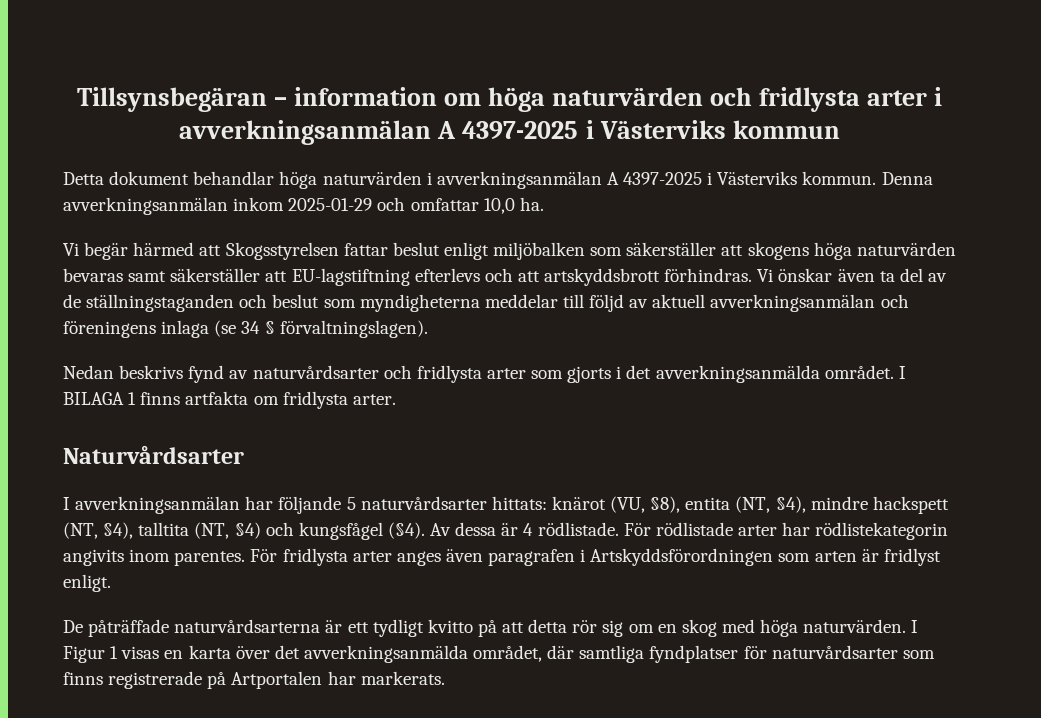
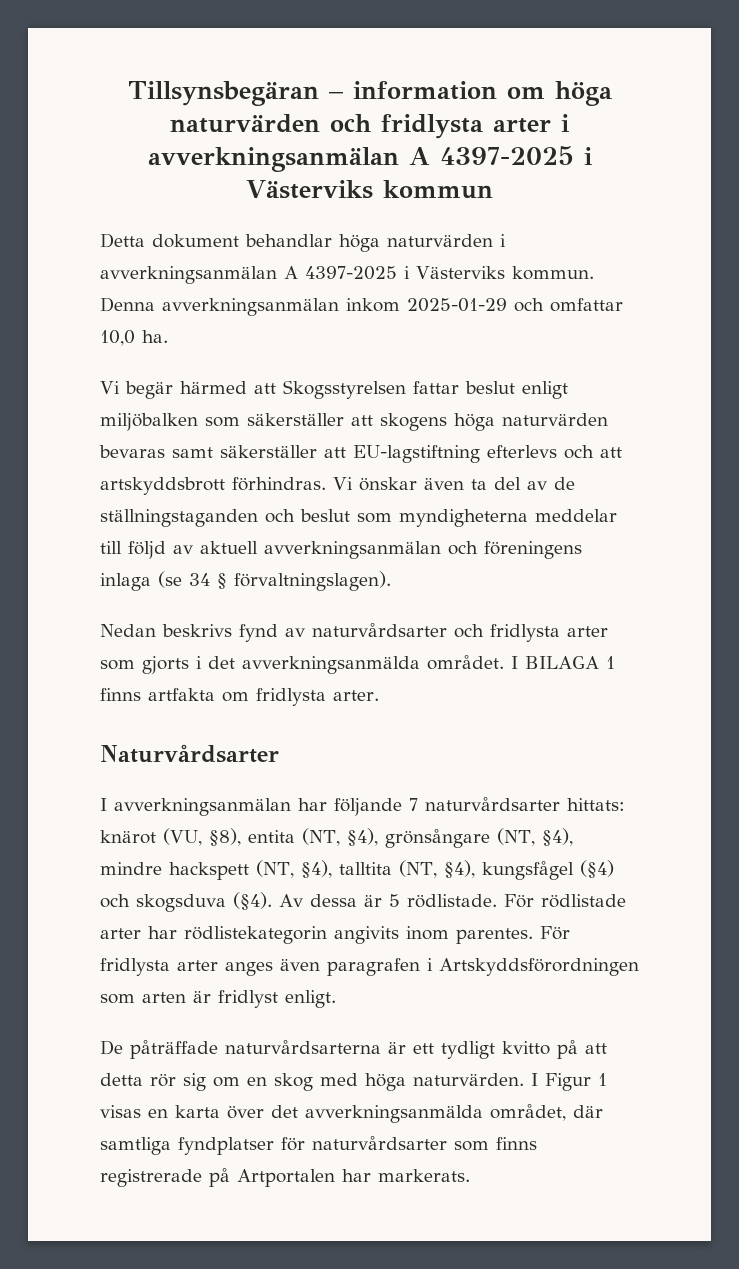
[346,497,356,510] 5 -> [409,798,418,811] 7
(806, 504) none -> [384,828,573,848] grönsångare (NT, §4),
[234,522,383,540] §4) och kungsfågel -> [443,860,614,880] [100,894,226,912] §4), kungsfågel (§4) och skogsduva
[523,523,534,536] 4 -> [388,894,400,907] 5

